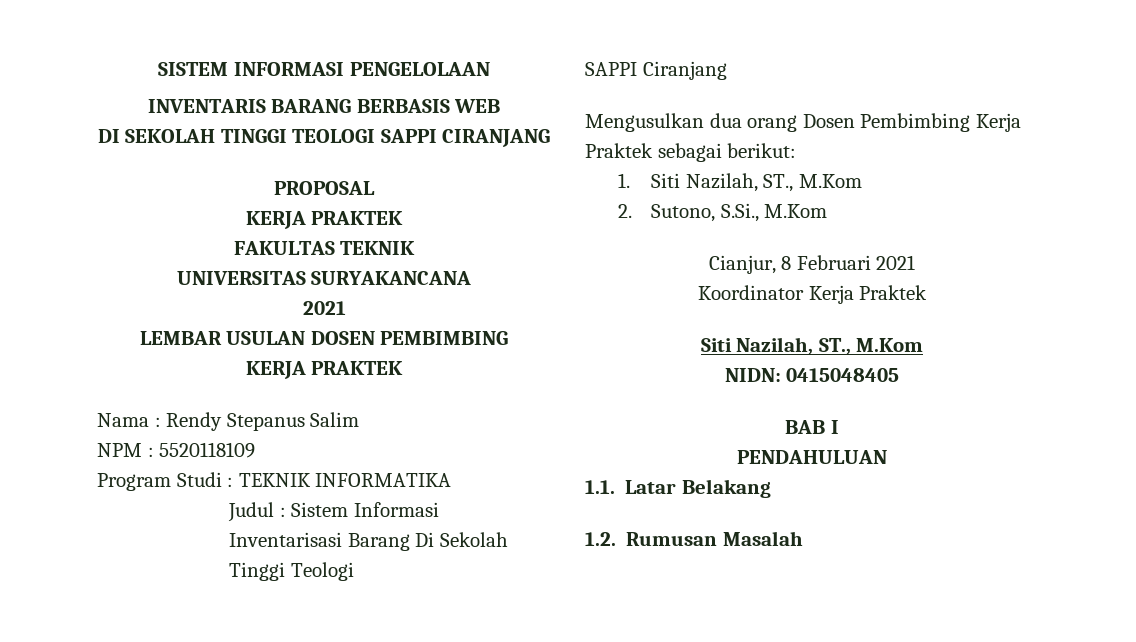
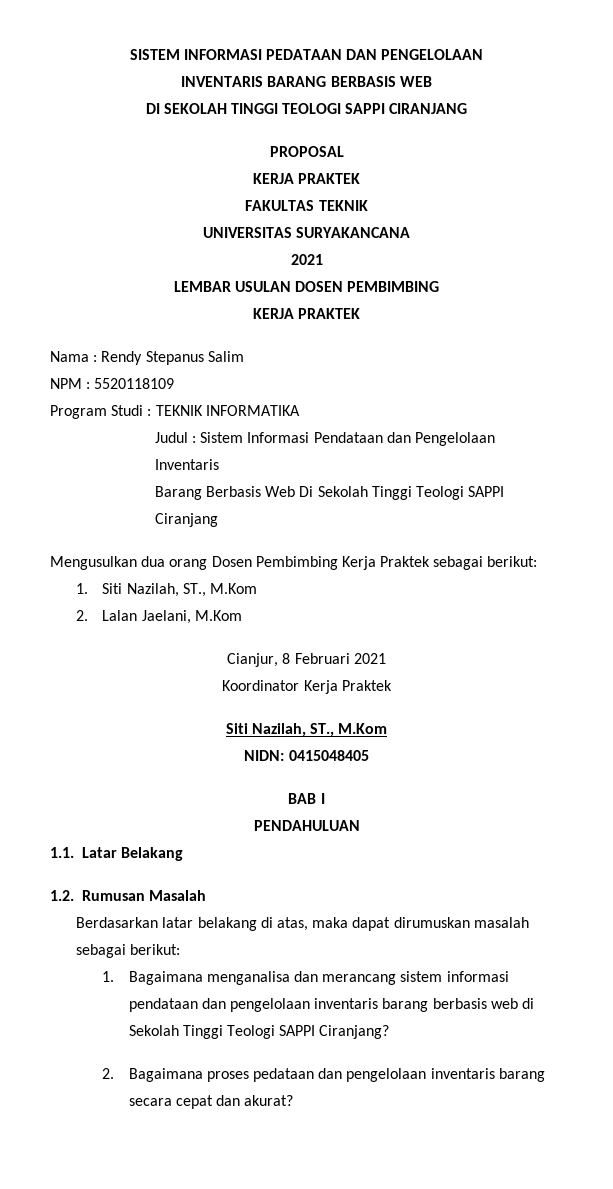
(344, 69) none -> [266,49,378,60] PEDATAAN DAN
[229,532,410,551] Inventarisasi Barang -> [313,432,495,446] [154,459,219,470] [154,486,296,500] Pendataan dan Pengelolaan Inventaris // Barang Berbasis Web
(354, 571) // -> (464, 493) none
[651,203,759,222] Sutono, S.Si., -> [102,610,191,624] Lalan Jaelani,
(803, 538) none -> [76,917,529,931] [76,944,181,958] [102,971,509,985] [128,998,534,1012] [128,1025,390,1039] [102,1068,545,1082] [128,1095,294,1109] // Berdasarkan latar belakang di atas, maka dapat dirumuskan masalah sebagai berikut: // 1. Bagaimana menganalisa dan merancang sistem informasi pendataan dan pengelolaan inventaris barang berbasis web di Sekolah Tinggi Teologi SAPPI Ciranjang? // 2. Bagaimana proses pedataan dan pengelolaan inventaris barang secara cepat dan akurat?

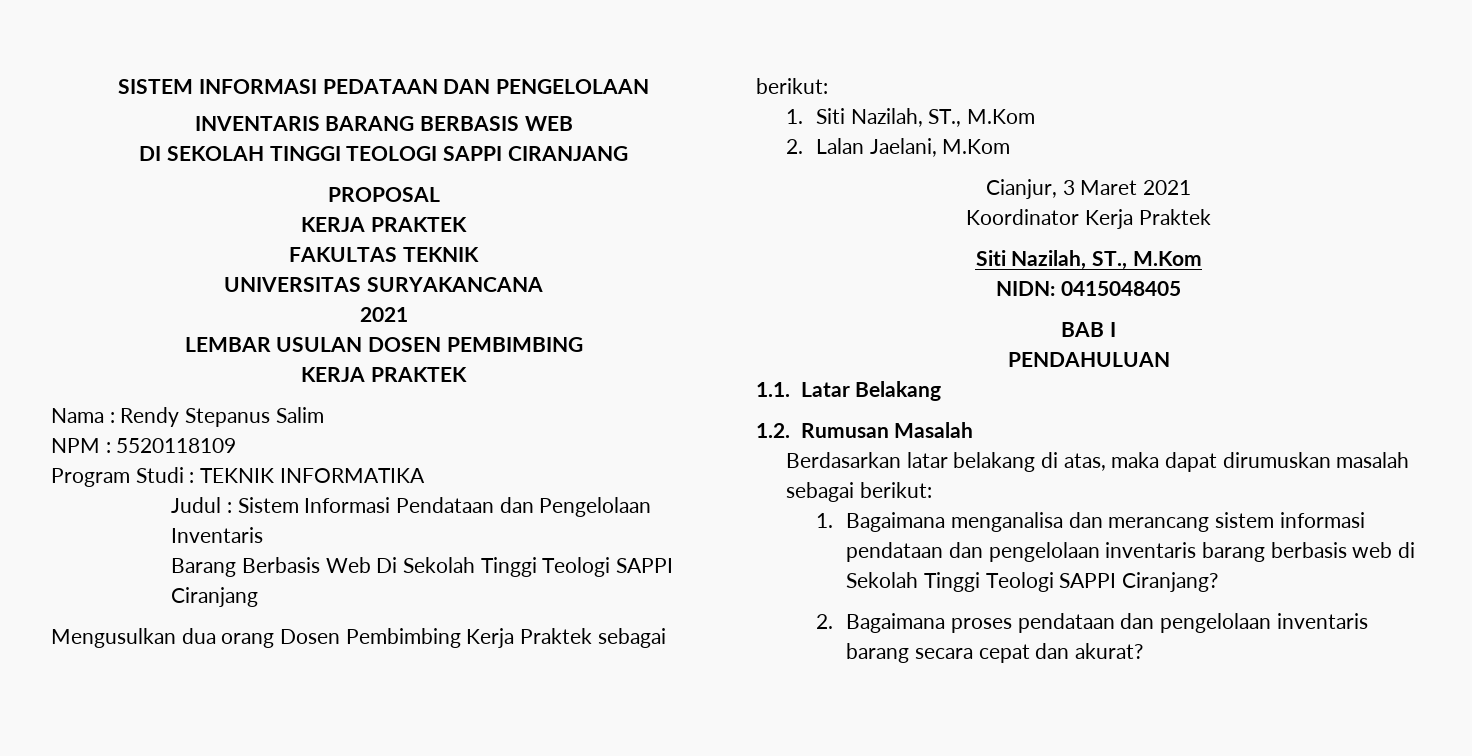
[282,653,350,664] 8 Februari -> [1062,180,1138,195] 3 Maret
[252,1068,314,1082] pedataan -> [1017,613,1115,633] pendataan

